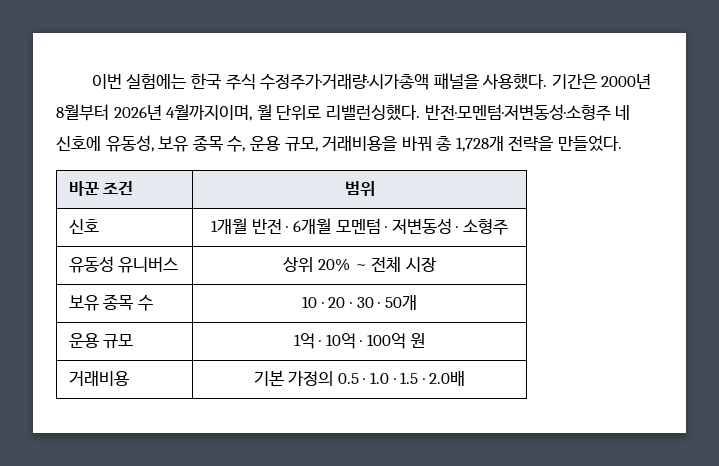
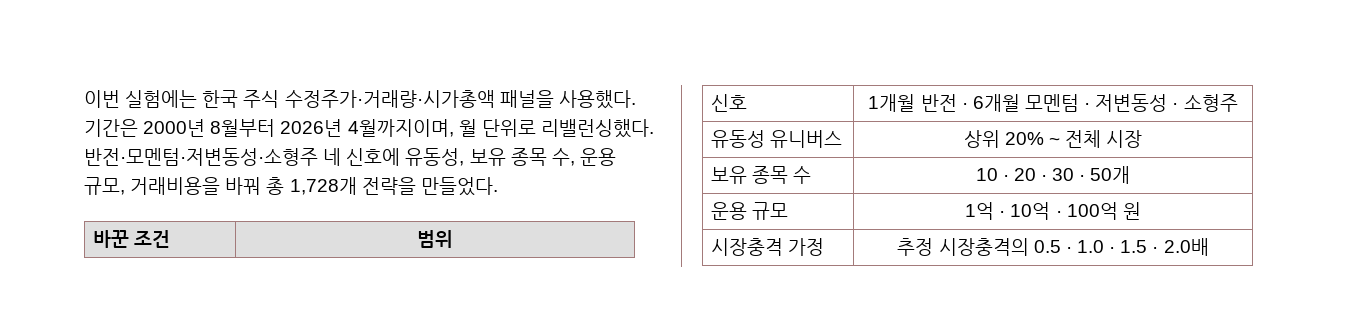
[68,371,129,386] [253,370,334,386] 거래비용 | 기본 가정의 -> [710,238,824,256] [897,238,1029,256] 시장충격 가정 | 추정 시장충격의

